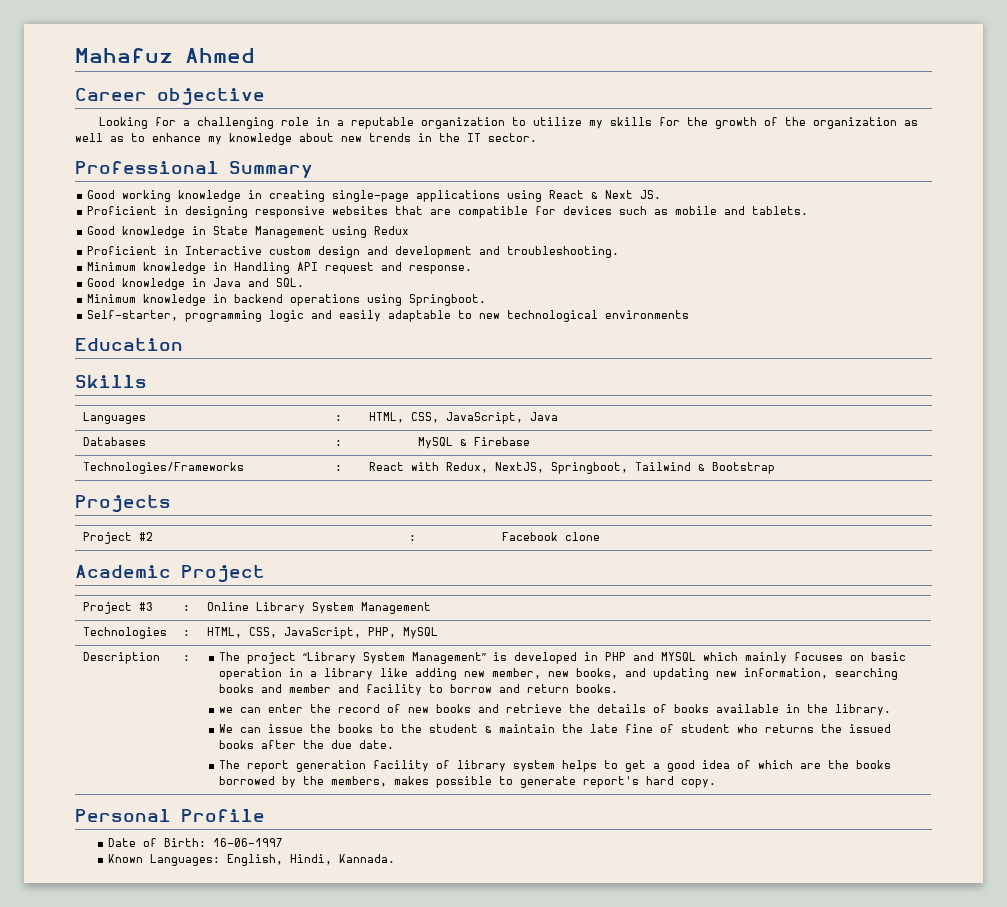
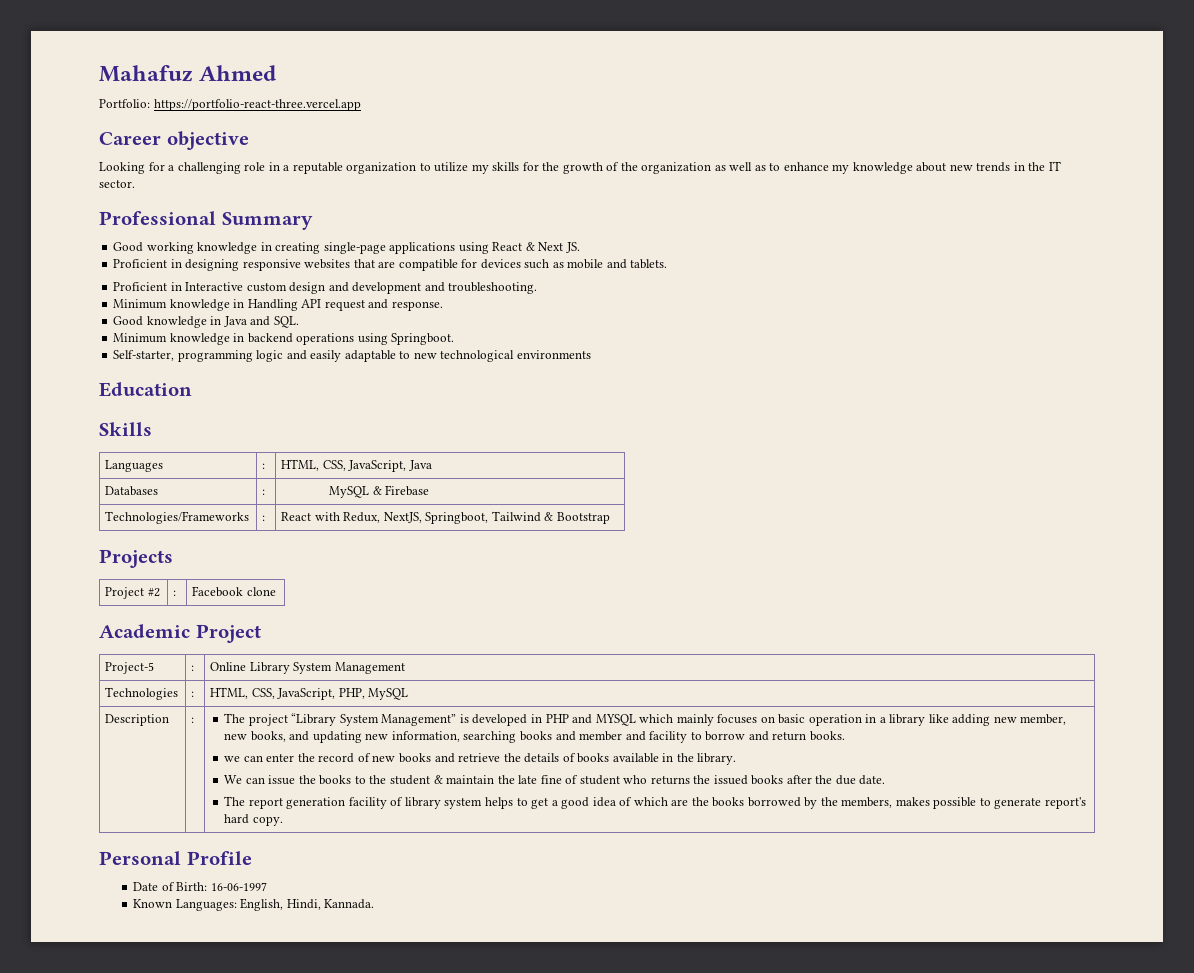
(255, 55) none -> [99,99,361,111] // Portfolio: https://portfolio-react-three.vercel.app
[87,226,410,238] // Good knowledge in State Management using Redux -> (668, 264) none
[82,602,153,614] Project #3 -> [105,662,155,674] Project-5

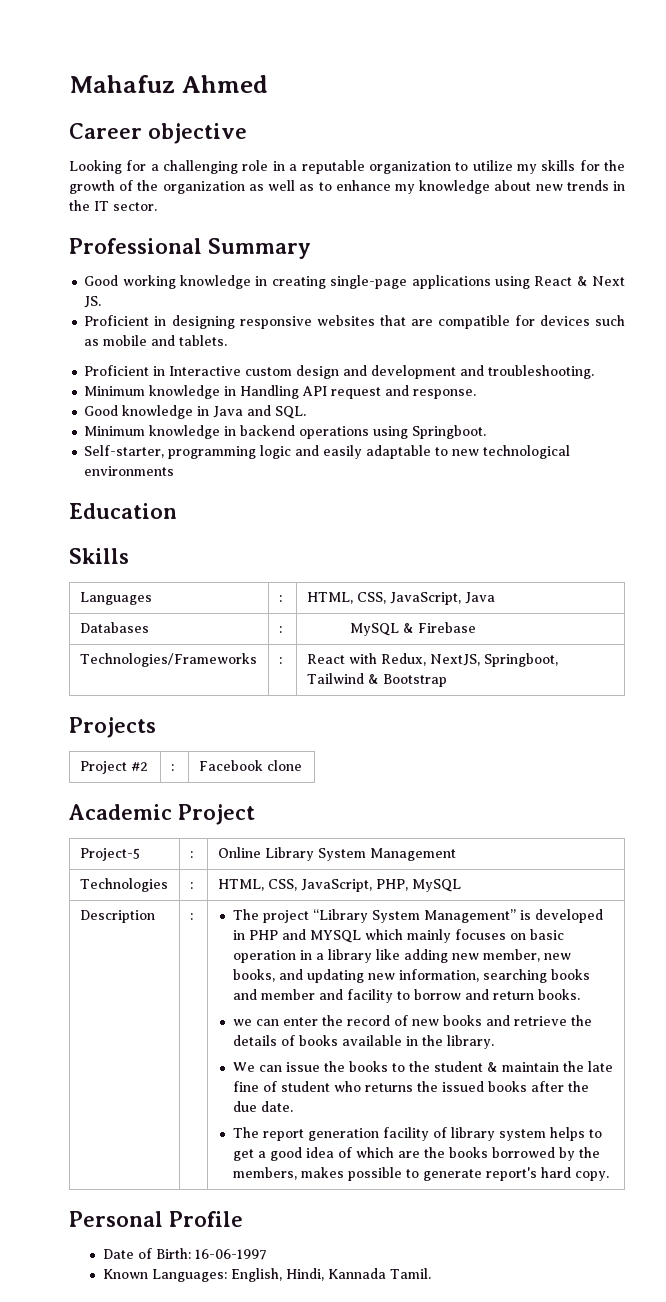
[99,99,361,111] // Portfolio: https://portfolio-react-three.vercel.app -> (268, 84) none
[324,899,375,909] Kannada. -> [327,1268,431,1279] Kannada Tamil.

